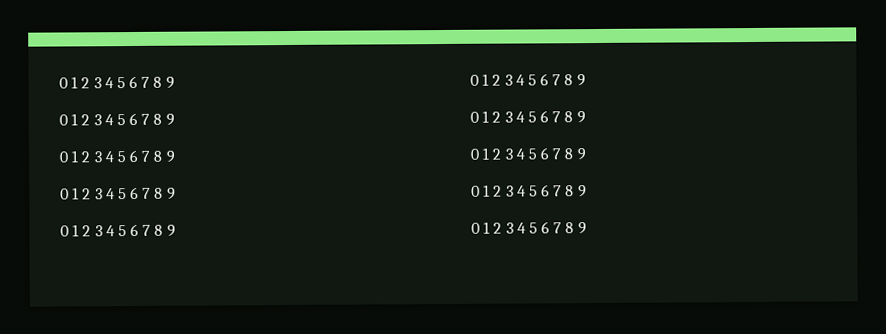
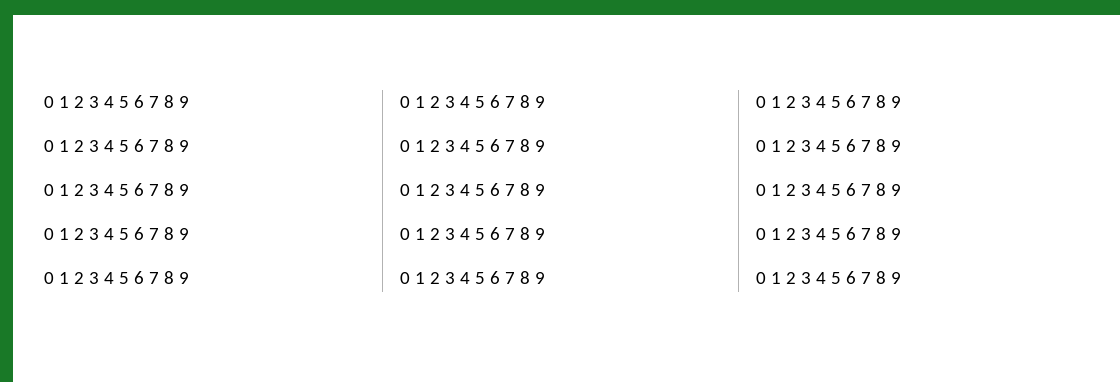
(587, 228) none -> [756,95,901,108] [756,139,901,152] [756,183,901,196] [756,227,901,240] [756,271,901,284] // 0 1 2 3 4 5 6 7 8 9 // 0 1 2 3 4 5 6 7 8 9 // 0 1 2 3 4 5 6 7 8 9 // 0 1 2 3 4 5 6 7 8 9 // 0 1 2 3 4 5 6 7 8 9

